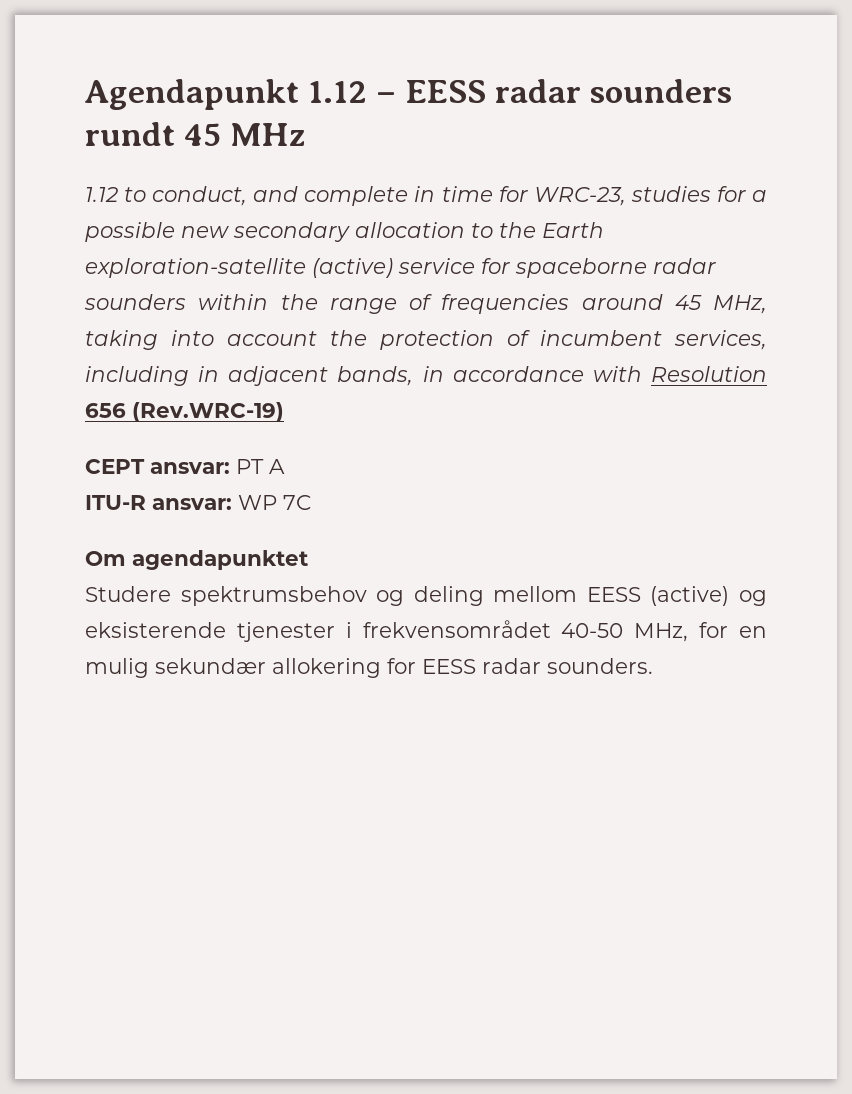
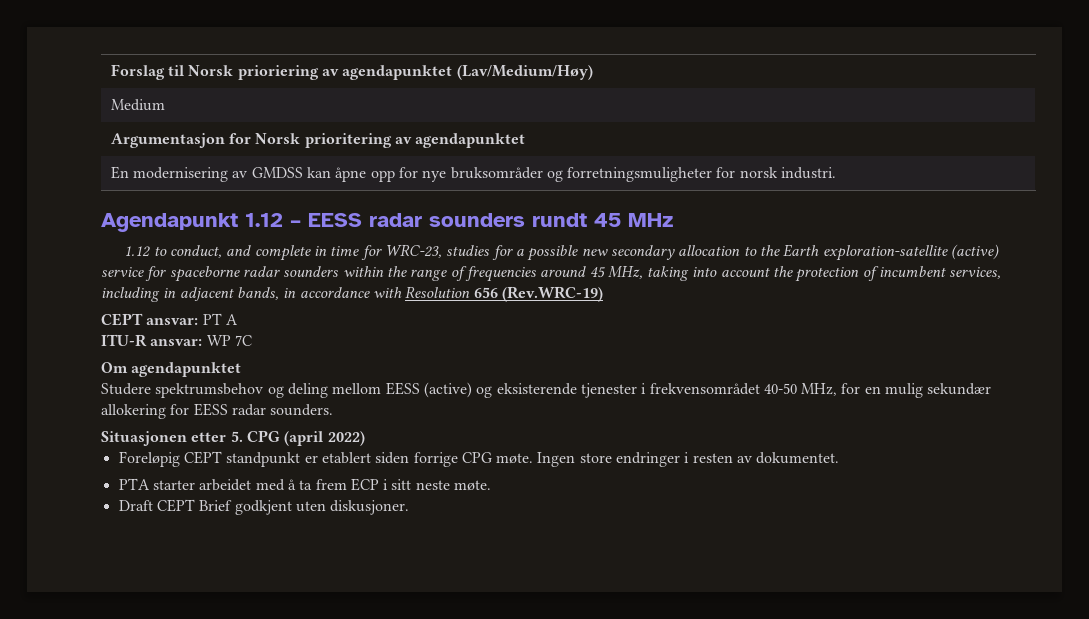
(84, 94) none -> [110,64,593,80] [110,99,165,111] [110,133,526,148] [110,166,837,182] Forslag til Norsk prioriering av agendapunktet (Lav/Medium/Høy) // Medium // Argumentasjon for Norsk prioritering av agendapunktet // En modernisering av GMDSS kan åpne opp for nye bruksområder og forretningsmuligheter for norsk industri. //
(653, 666) none -> [101,430,365,446] [118,451,840,467] [118,478,492,491] [118,499,410,515] // Situasjonen etter 5. CPG (april 2022) // Foreløpig CEPT standpunkt er etablert siden forrige CPG møte. Ingen store endringer i resten av dokumentet. // PTA starter arbeidet med å ta frem ECP i sitt neste møte. // Draft CEPT Brief godkjent uten diskusjoner.

